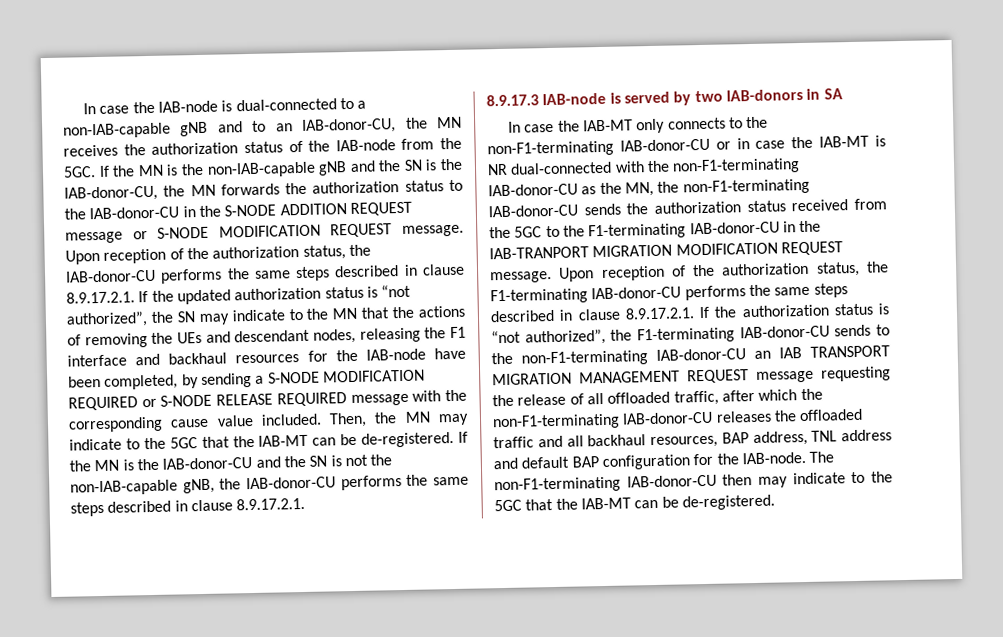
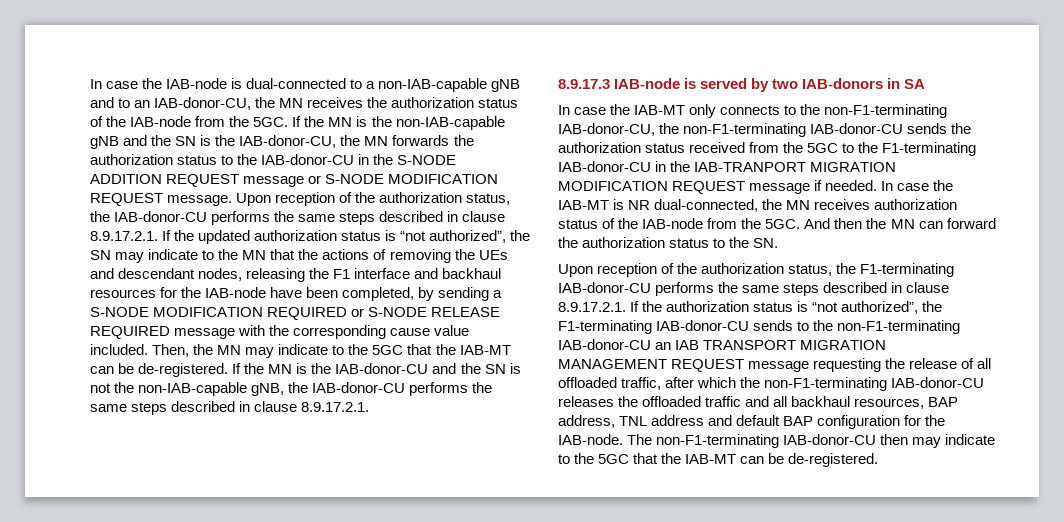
[619,135,886,152] [487,158,801,176] [488,181,654,197] IAB-donor-CU or in case the IAB-MT is NR dual-connected with the non-F1-terminating IAB-donor-CU as the MN, -> [558,123,655,136] IAB-donor-CU,
[490,271,552,284] message. -> [749,180,954,194] [558,199,958,212] [558,218,996,229] [558,237,779,248] message if needed. In case the IAB-MT is NR dual-connected, the MN receives authorization status of the IAB-node from the 5GC. And then the MN can forward the authorization status to the SN. //

